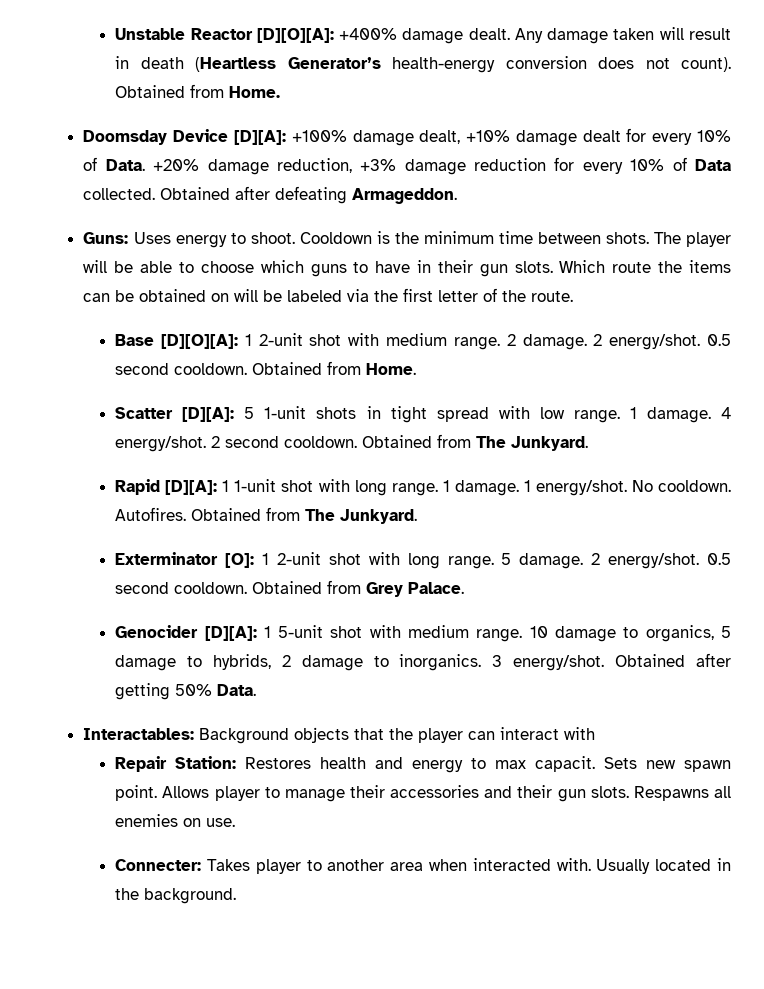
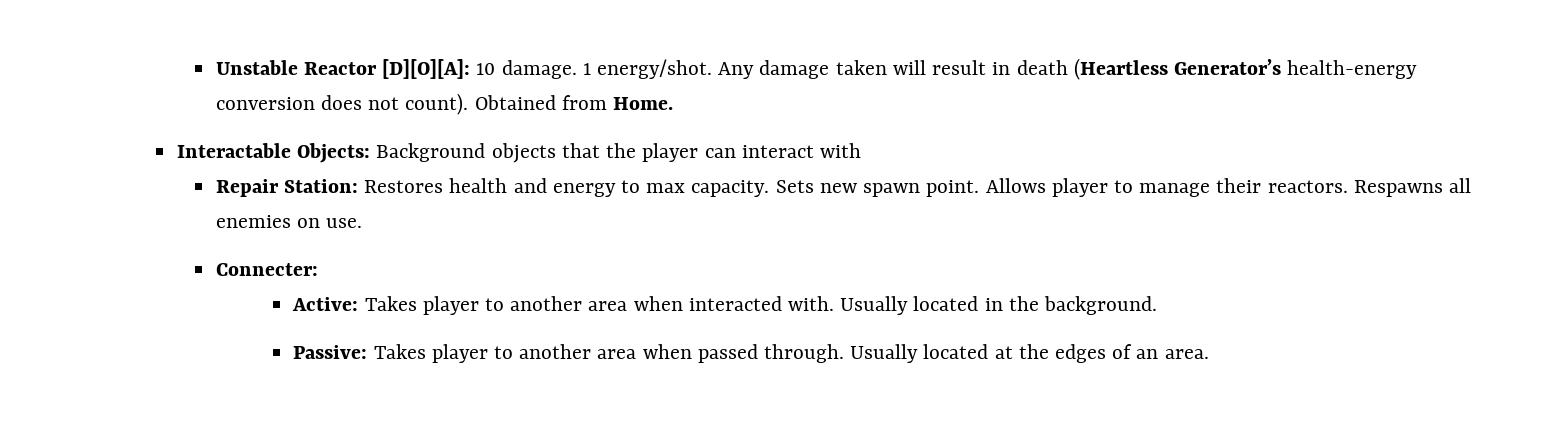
[339,28,510,44] +400% damage dealt. -> [476,59,713,79] 10 damage. 1 energy/shot.
[83,128,731,146] [83,157,732,175] [83,186,458,204] [83,231,731,248] [83,260,731,277] [83,288,574,302] [115,333,732,350] [115,361,417,375] [115,406,732,423] [115,434,589,452] [115,479,731,496] [115,507,418,524] [115,552,732,569] [115,580,465,597] [115,625,732,642] [115,653,731,671] [115,683,257,700] [83,728,195,740] Doomsday Device [D][A]: +100% damage dealt, +10% damage dealt for every 10% of Data. +20% damage reduction, +3% damage reduction for every 10% of Data collected. Obtained after defeating Armageddon. // Guns: Uses energy to shoot. Cooldown is the minimum time between shots. The player will be able to choose which guns to have in their gun slots. Which route the items can be obtained on will be labeled via the first letter of the route. // Base [D][O][A]: 1 2-unit shot with medium range. 2 damage. 2 energy/shot. 0.5 second cooldown. Obtained from Home. // Scatter [D][A]: 5 1-unit shots in tight spread with low range. 1 damage. 4 energy/shot. 2 second cooldown. Obtained from The Junkyard. // Rapid [D][A]: 1 1-unit shot with long range. 1 damage. 1 energy/shot. No cooldown. Autofires. Obtained from The Junkyard. // Exterminator [O]: 1 2-unit shot with long range. 5 damage. 2 energy/shot. 0.5 second cooldown. Obtained from Grey Palace. // Genocider [D][A]: 1 5-unit shot with medium range. 10 damage to organics, 5 damage to hybrids, 2 damage to inorganics. 3 energy/shot. Obtained after getting 50% Data. // Interactables: -> [177,143,371,163] Interactable Objects:
[535,756,596,772] capacit. -> [691,180,770,197] capacity.
[390,785,629,802] accessories and their gun slots. -> [1267,180,1348,193] reactors.
(202, 865) none -> [292,297,359,311] // Active:
(237, 896) none -> [293,344,1209,363] // Passive: Takes player to another area when passed through. Usually located at the edges of an area.

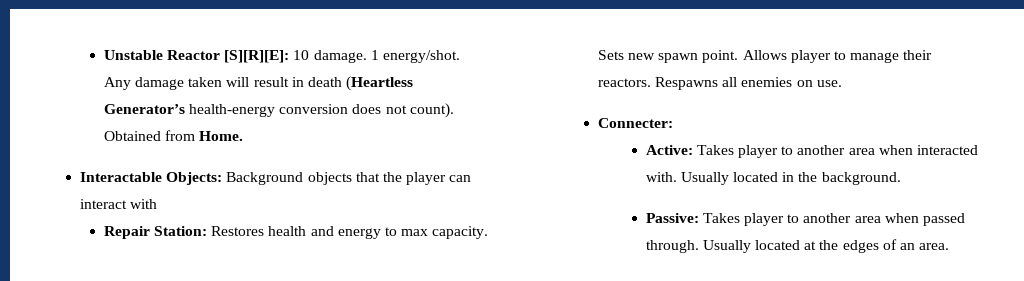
[382,59,471,79] [D][O][A]: -> [224,50,290,63] [S][R][E]:

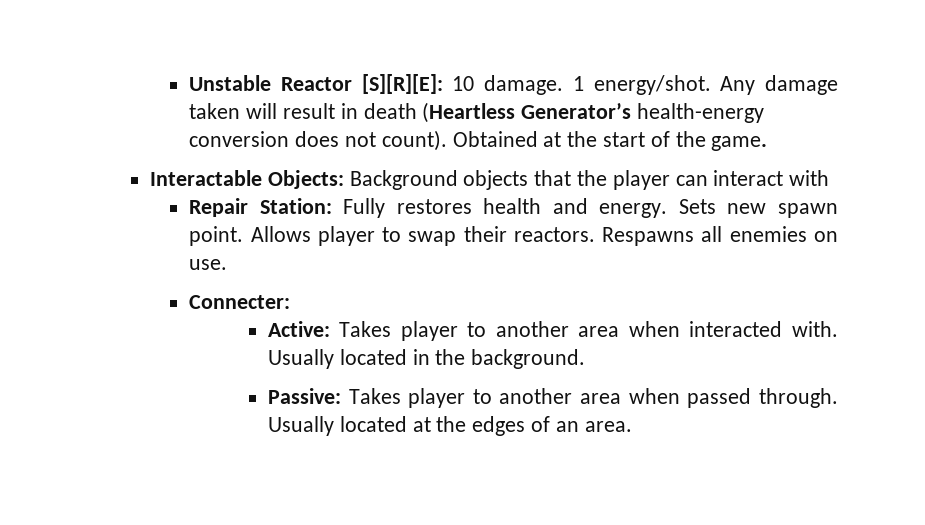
[165,130,244,141] from Home. -> [543,131,768,151] at the start of the game.
[211,226,489,239] Restores health and energy to max capacity. -> [343,198,668,218] Fully restores health and energy.
[850,52,900,63] manage -> [408,231,457,246] swap

